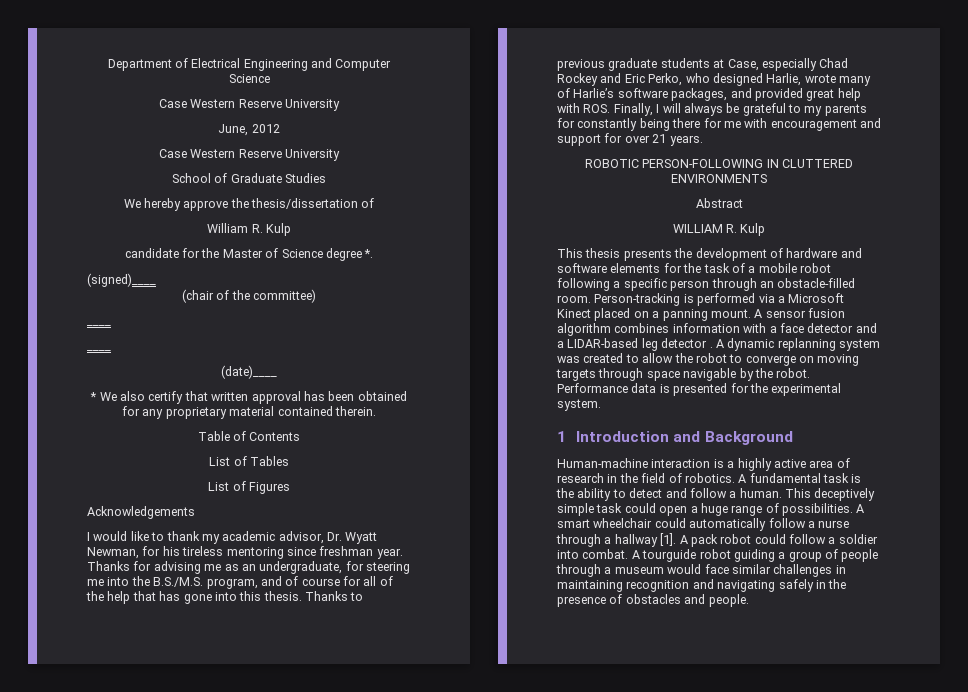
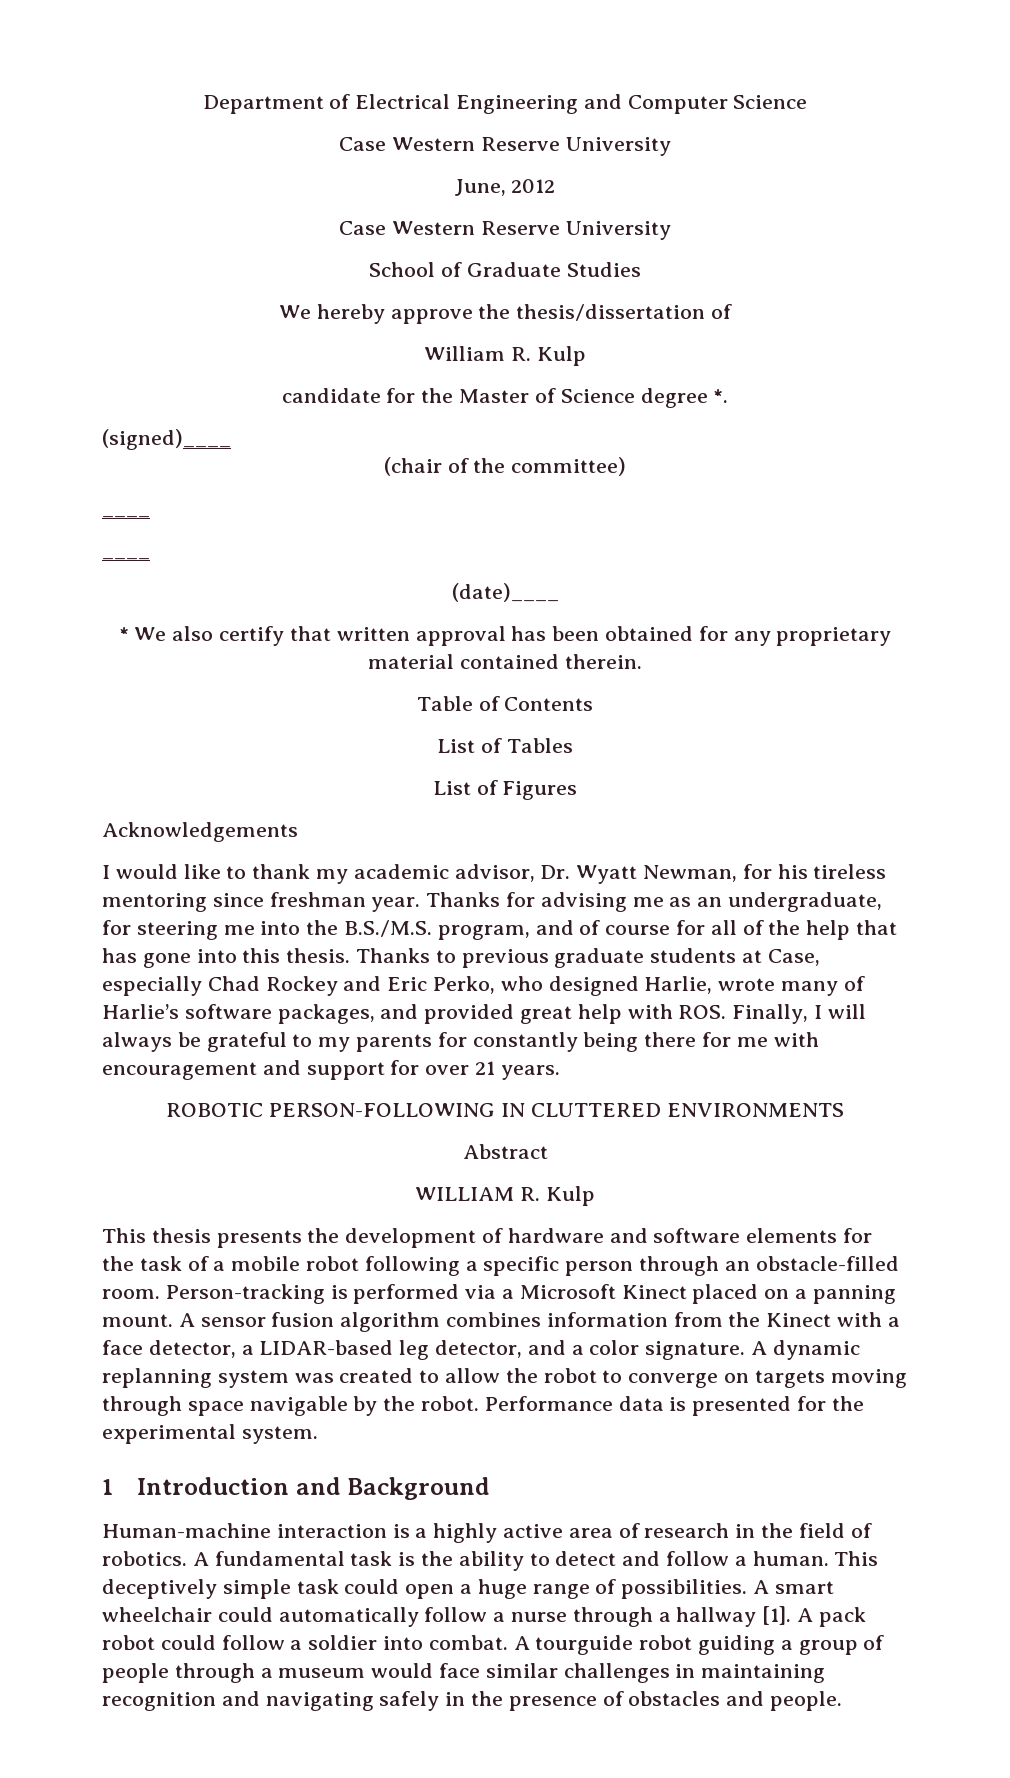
(740, 328) none -> [673,1312,832,1327] from the Kinect
[807,323,877,333] detector and -> [148,1340,236,1358] detector,
[661,338,713,348] detector . -> [435,1340,746,1360] detector, and a color signature.
[817,354,860,366] [556,369,596,381] moving targets -> [754,1369,907,1388] targets moving

